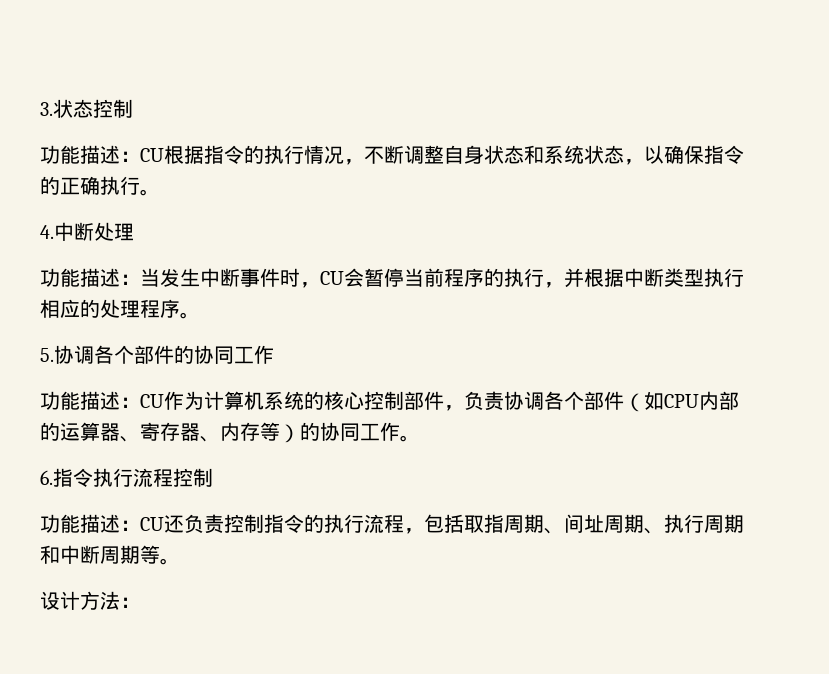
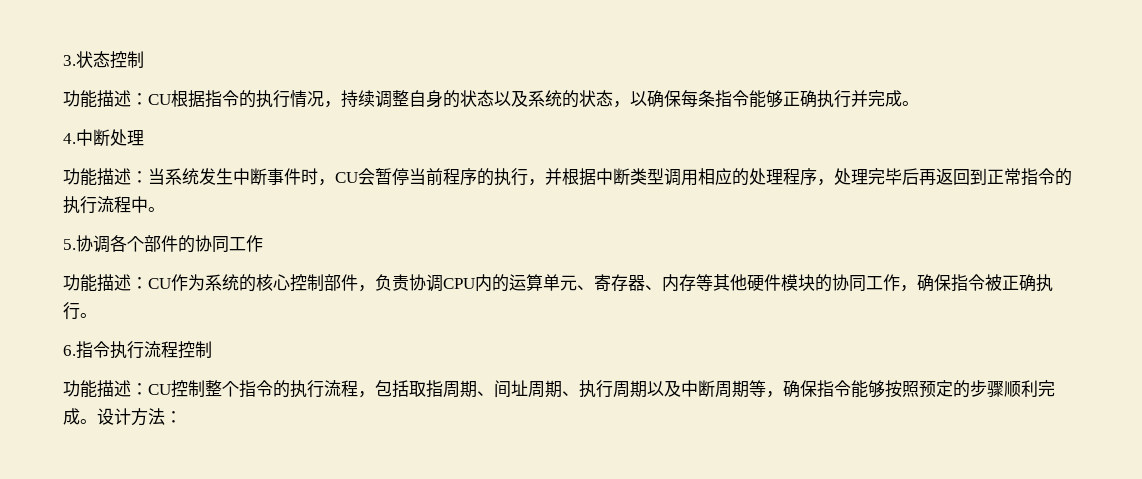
[364,145,404,164] 不断 -> [341,90,375,108] 持续
[484,145,744,165] [40,176,140,195] 状态和系统状态，以确保指令的正确执行 -> [443,90,902,108] 的状态以及系统的状态，以确保每条指令能够正确执行并完成
(160, 277) none -> [165,168,199,185] 系统
[704,268,744,287] 执行 -> [664,168,698,186] 调用
(180, 308) none -> [817,168,1072,186] [63,196,148,214] ，处理完毕后再返回到正常指令的执行流程中
[204,391,264,410] 计算机 -> (205, 282) none
[544,391,739,412] [40,422,400,443] 各个部件（如CPU内部的运算器、寄存器、内存等）的协同工作 -> [443,274,1053,292] [63,302,80,320] CPU内的运算单元、寄存器、内存等其他硬件模块的协同工作，确保指令被正确执行
[164,514,264,534] 还负责控制 -> [171,380,239,398] 控制整个
[40,545,60,564] 和 -> [647,380,681,397] 以及
[160,558,180,565] 。 // -> [766,380,1055,398] [63,408,97,425] ，确保指令能够按照预定的步骤顺利完成。

